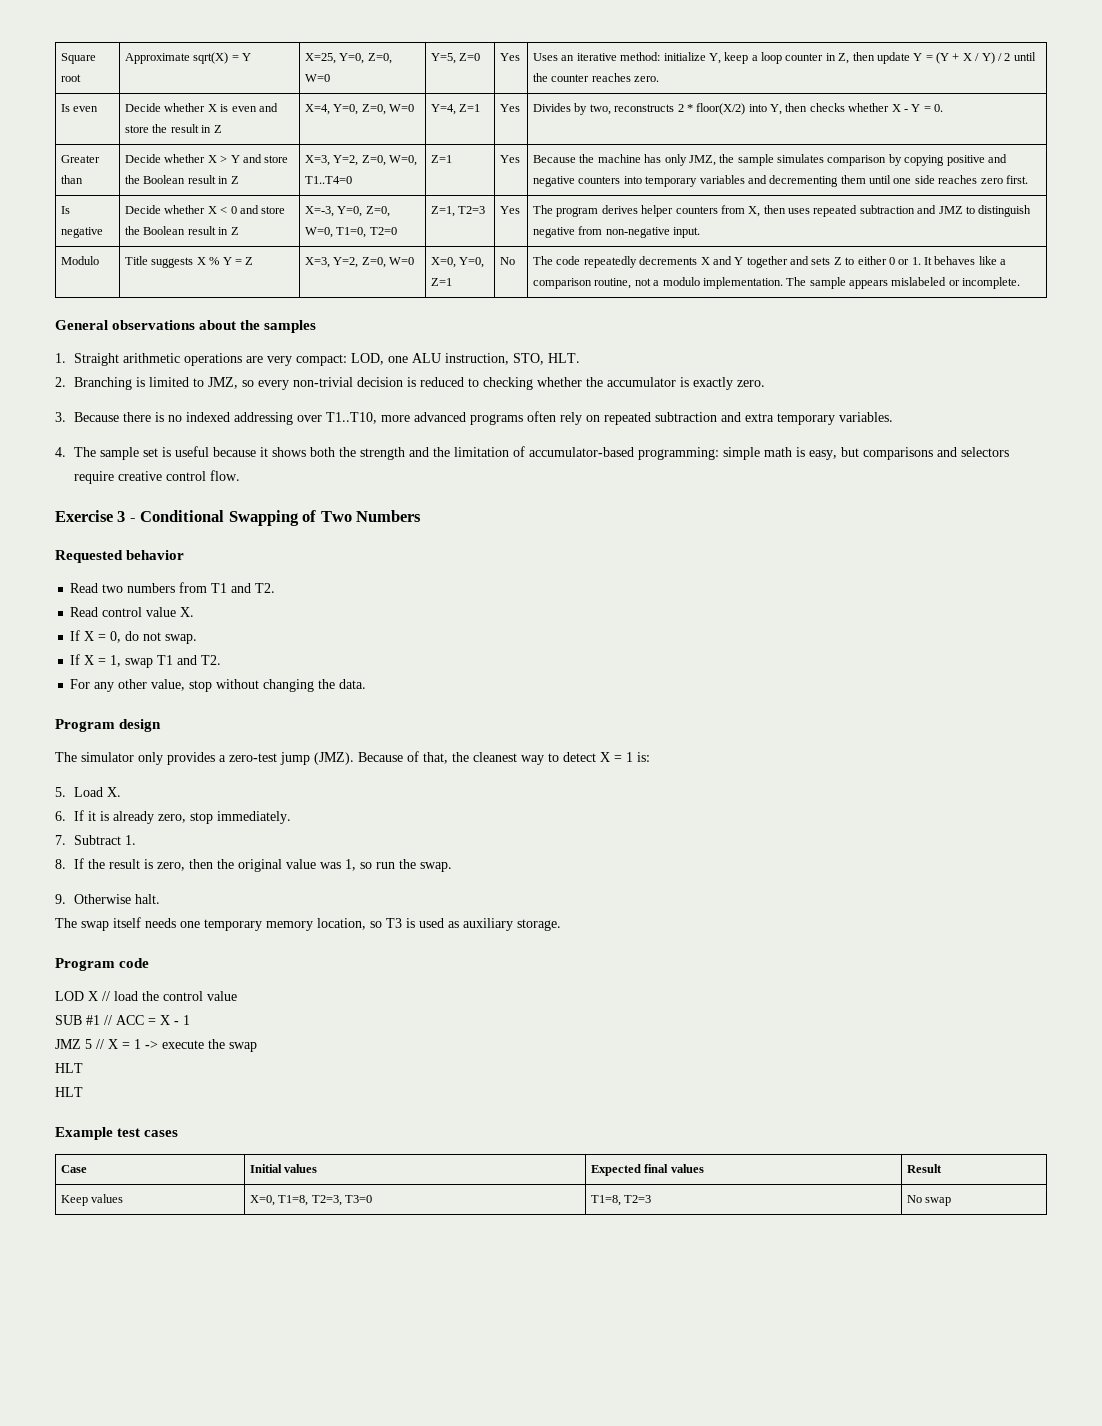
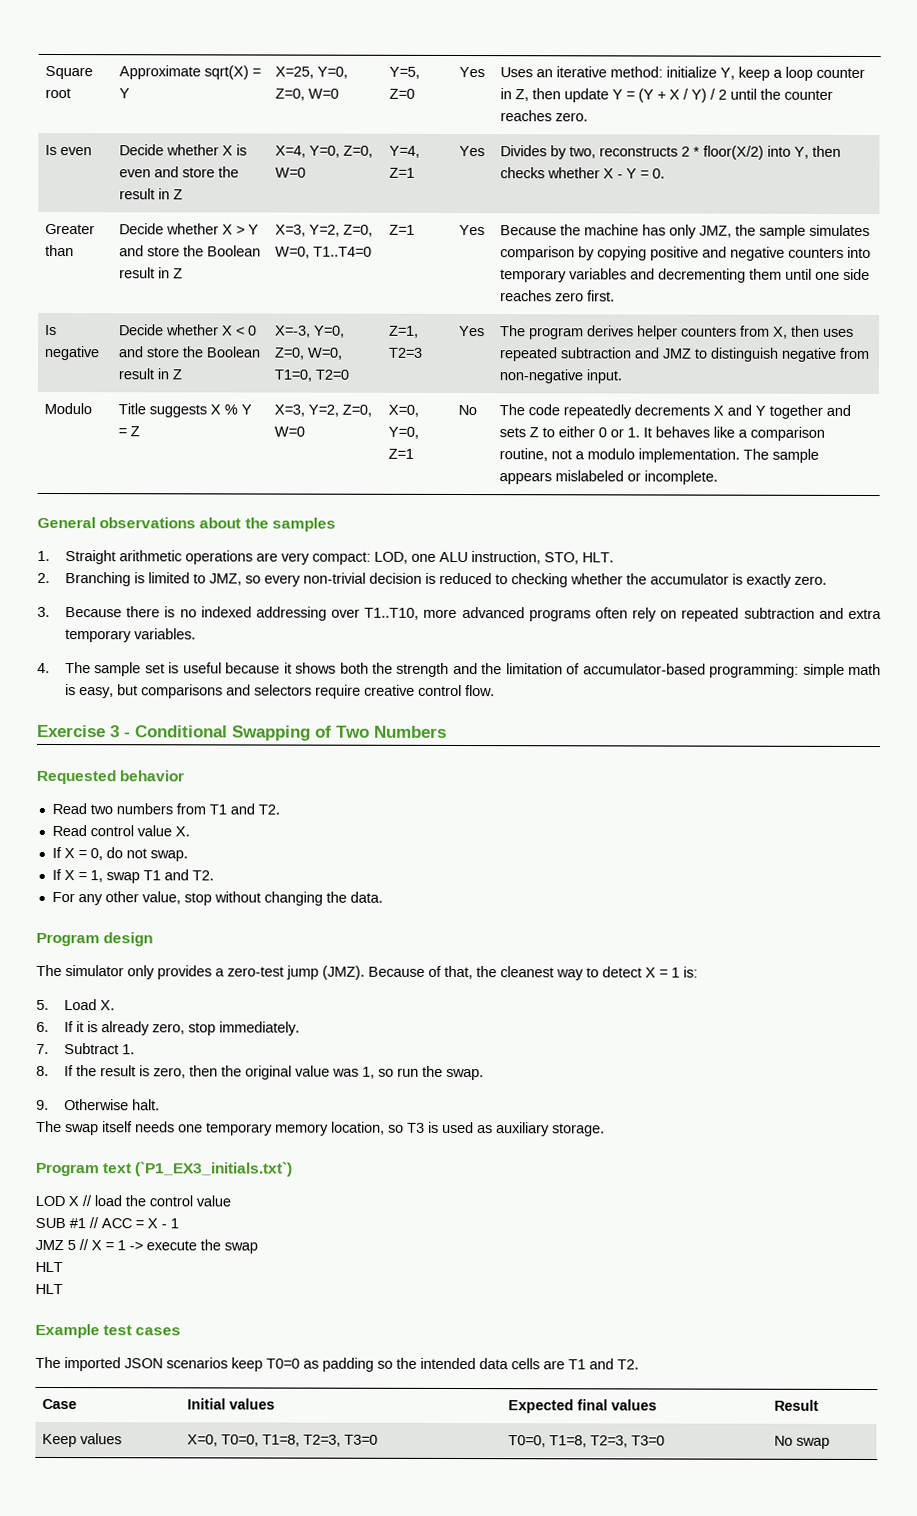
[119,958,150,968] code -> [102,1161,294,1177] text (`P1_EX3_initials.txt`)
(179, 1133) none -> [35,1356,639,1372] // The imported JSON scenarios keep T0=0 as padding so the intended data cells are T1 and T2.
[278,1195,373,1206] [591,1195,652,1206] T1=8, T2=3, T3=0 | T1=8, T2=3 -> [221,1434,379,1447] [508,1435,666,1448] T0=0, T1=8, T2=3, T3=0 | T0=0, T1=8, T2=3, T3=0

